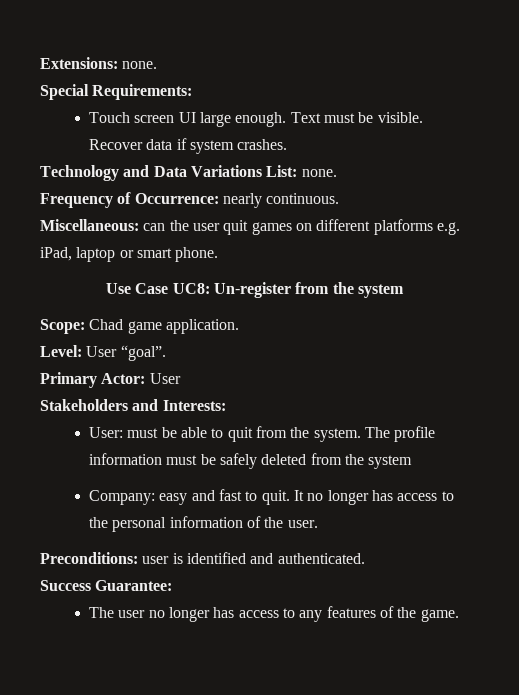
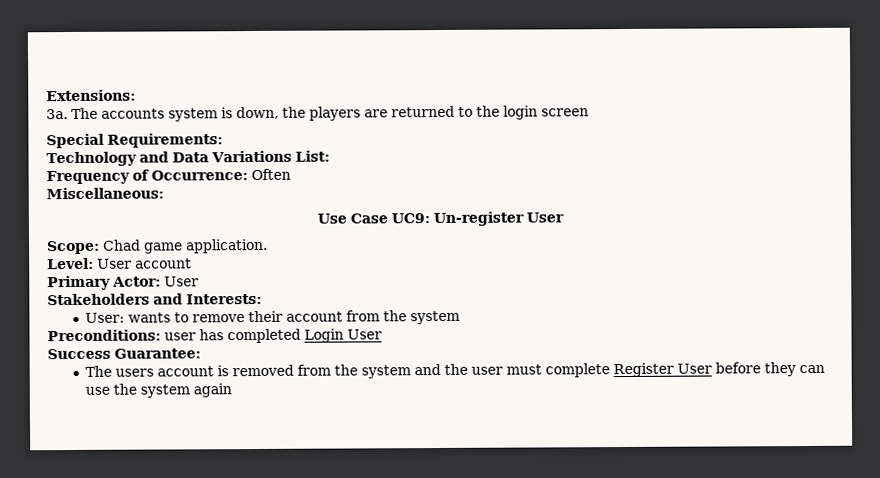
[122,61,158,69] [40,84,193,100] [89,112,423,127] [89,138,288,154] none. // Special Requirements: // Touch screen UI large enough. Text must be visible. Recover data if system crashes. -> [46,105,589,122] [46,133,223,149] // 3a. The accounts system is down, the players are returned to the login screen // Special Requirements:
[301,169,337,177] none. -> (330, 156) none
[222,193,340,208] nearly continuous. -> [251,168,291,181] Often
[143,219,460,235] [40,247,219,262] [106,282,404,298] can the user quit games on different platforms e.g. iPad, laptop or smart phone. // Use Case UC8: Un-register from the system -> [316,211,564,227] // Use Case UC9: Un-register User
[120,345,166,361] “goal”. -> [135,258,192,269] account
[127,426,436,442] [89,453,413,469] [89,489,454,505] [89,516,318,532] [40,552,365,564] [40,580,173,591] [89,606,459,622] must be able to quit from the system. The profile information must be safely deleted from the system // Company: easy and fast to quit. It no longer has access to the personal information of the user. // Preconditions: user is identified and authenticated. // Success Guarantee: // The user no longer has access to any features of the game. -> [128,310,461,325] [47,328,382,344] [47,348,201,360] [85,362,826,379] [85,383,233,398] wants to remove their account from the system // Preconditions: user has completed Login User // Success Guarantee: // The users account is removed from the system and the user must complete Register User before they can use the system again

